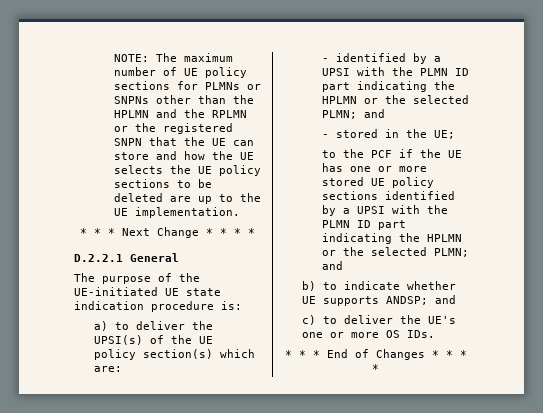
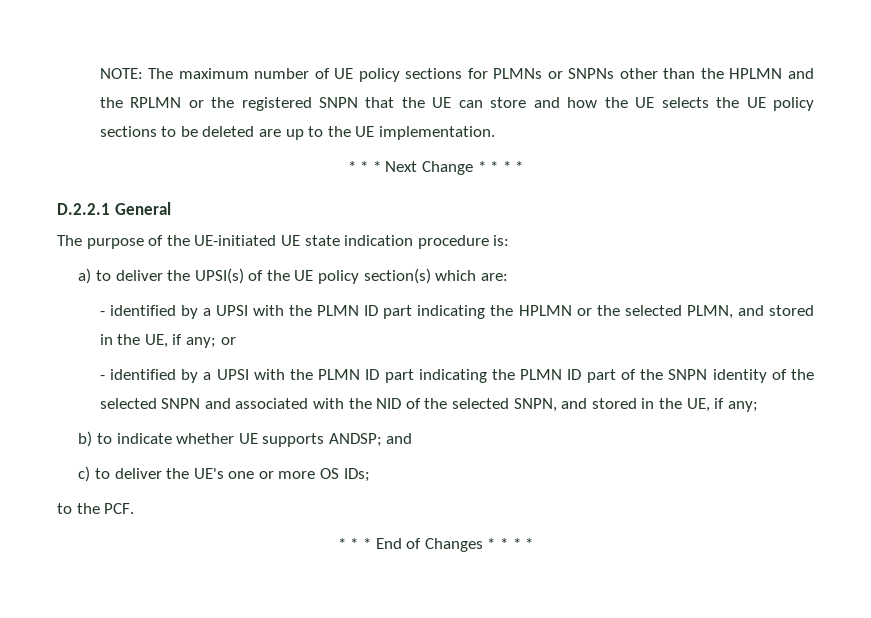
[321,109,385,119] [321,129,455,139] [321,149,462,158] [321,163,427,172] [321,177,434,188] [321,191,378,200] PLMN; and // - stored in the UE; // to the PCF if the UE has one or more stored UE policy sections -> [686,305,814,319] [99,334,236,348] [99,375,105,380] PLMN, and stored in the UE, if any; or // -
[426,234,462,242] [321,247,469,257] [321,261,343,270] HPLMN or the selected PLMN; and -> [520,369,815,383] [99,398,758,412] PLMN ID part of the SNPN identity of the selected SNPN and associated with the NID of the selected SNPN, and stored in the UE, if any;
[406,330,435,338] IDs. -> [343,468,370,482] [57,503,135,514] IDs; // to the PCF.

